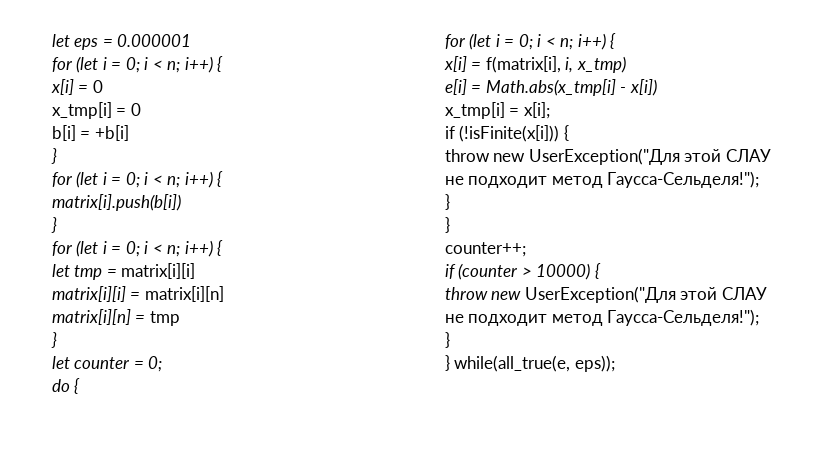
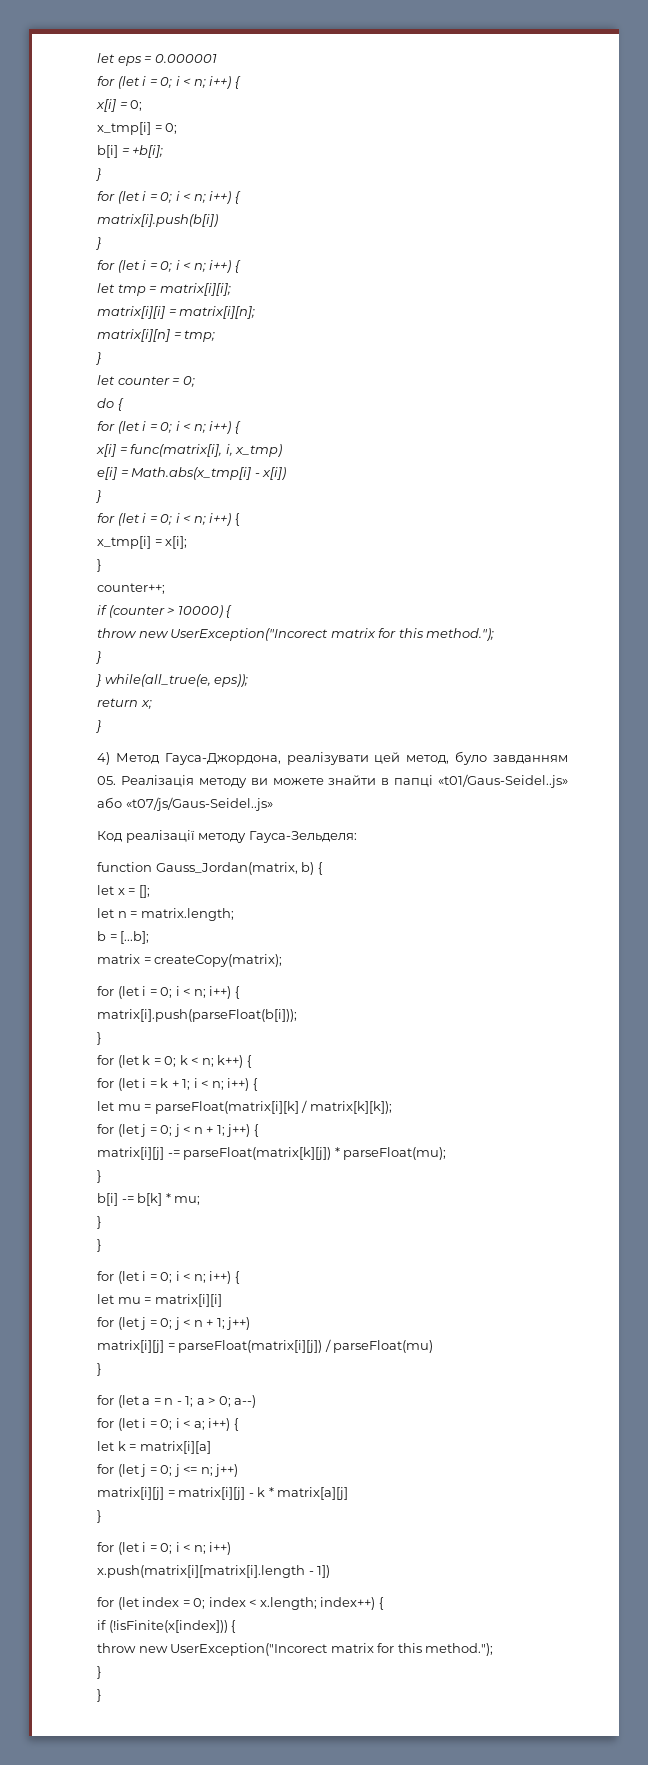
[92,80,103,93] [52,102,141,119] 0 // x_tmp[i] = 0 -> [130,100,143,111] [97,122,178,135] 0; // x_tmp[i] = 0;
[94,125,129,141] +b[i] -> [132,145,164,158] +b[i];
[121,263,196,279] matrix[i][i] -> [159,283,231,296] matrix[i][i];
[144,286,224,302] matrix[i][n] -> [179,306,256,319] matrix[i][n];
[149,311,180,326] tmp -> [184,330,216,342] tmp;
[485,56,561,73] f(matrix[i], -> [130,444,223,457] func(matrix[i],
[445,102,550,119] [445,125,569,142] [445,148,771,165] [445,171,760,188] [445,194,450,210] x_tmp[i] = x[i]; // if (!isFinite(x[i])) { // throw new UserException("Для этой СЛАУ не подходит метод Гаусса-Сельделя!"); // } -> [96,490,101,503] [97,513,240,526] [97,536,188,549] } // for (let i = 0; i < n; i++) { // x_tmp[i] = x[i];
[524,286,767,303] [445,309,760,326] [445,332,450,348] [445,355,615,372] UserException("Для этой СЛАУ не подходит метод Гаусса-Сельделя!"); // } // } while(all_true(e, eps)); -> [170,628,495,641] [96,651,101,664] [96,674,249,687] [97,698,152,709] [96,720,101,733] [97,751,568,765] [97,774,568,788] [97,797,273,811] [97,830,357,843] [97,862,323,875] [97,885,150,898] [97,908,234,921] [97,931,150,944] [97,954,283,967] [97,986,240,999] [97,1009,297,1022] [97,1032,101,1045] [97,1055,252,1068] [97,1078,258,1091] [97,1100,392,1114] [97,1124,259,1137] [97,1147,447,1160] [97,1170,101,1183] [97,1193,201,1206] [97,1216,101,1229] [97,1239,101,1252] [97,1271,240,1284] [97,1294,222,1307] [97,1317,251,1330] [97,1339,434,1353] [97,1363,101,1376] [97,1395,257,1408] [97,1418,239,1431] [97,1441,211,1454] [97,1464,239,1477] [97,1487,349,1500] [97,1510,101,1523] [97,1542,232,1555] [97,1565,331,1578] [97,1597,384,1610] [97,1620,237,1633] [97,1643,494,1656] [97,1666,101,1679] [97,1689,101,1702] UserException("Incorect matrix for this method."); // } // } while(all_true(e, eps)); // return x; // } // 4) Метод Гауса-Джордона, реалізувати цей метод, було завданням 05. Реалізація методу ви можете знайти в папці «t01/Gaus-Seidel..js» або «t07/js/Gaus-Seidel..js» // Код реалізації методу Гауса-Зельделя: // function Gauss_Jordan(matrix, b) { // let x = []; // let n = matrix.length; // b = [...b]; // matrix = createCopy(matrix); // for (let i = 0; i < n; i++) { // matrix[i].push(parseFloat(b[i])); // } // for (let k = 0; k < n; k++) { // for (let i = k + 1; i < n; i++) { // let mu = parseFloat(matrix[i][k] / matrix[k][k]); // for (let j = 0; j < n + 1; j++) { // matrix[i][j] -= parseFloat(matrix[k][j]) * parseFloat(mu); // } // b[i] -= b[k] * mu; // } // } // for (let i = 0; i < n; i++) { // let mu = matrix[i][i] // for (let j = 0; j < n + 1; j++) // matrix[i][j] = parseFloat(matrix[i][j]) / parseFloat(mu) // } // for (let a = n - 1; a > 0; a--) // for (let i = 0; i < a; i++) { // let k = matrix[i][a] // for (let j = 0; j <= n; j++) // matrix[i][j] = matrix[i][j] - k * matrix[a][j] // } // for (let i = 0; i < n; i++) // x.push(matrix[i][matrix[i].length - 1]) // for (let index = 0; index < x.length; index++) { // if (!isFinite(x[index])) { // throw new UserException("Incorect matrix for this method."); // } // }

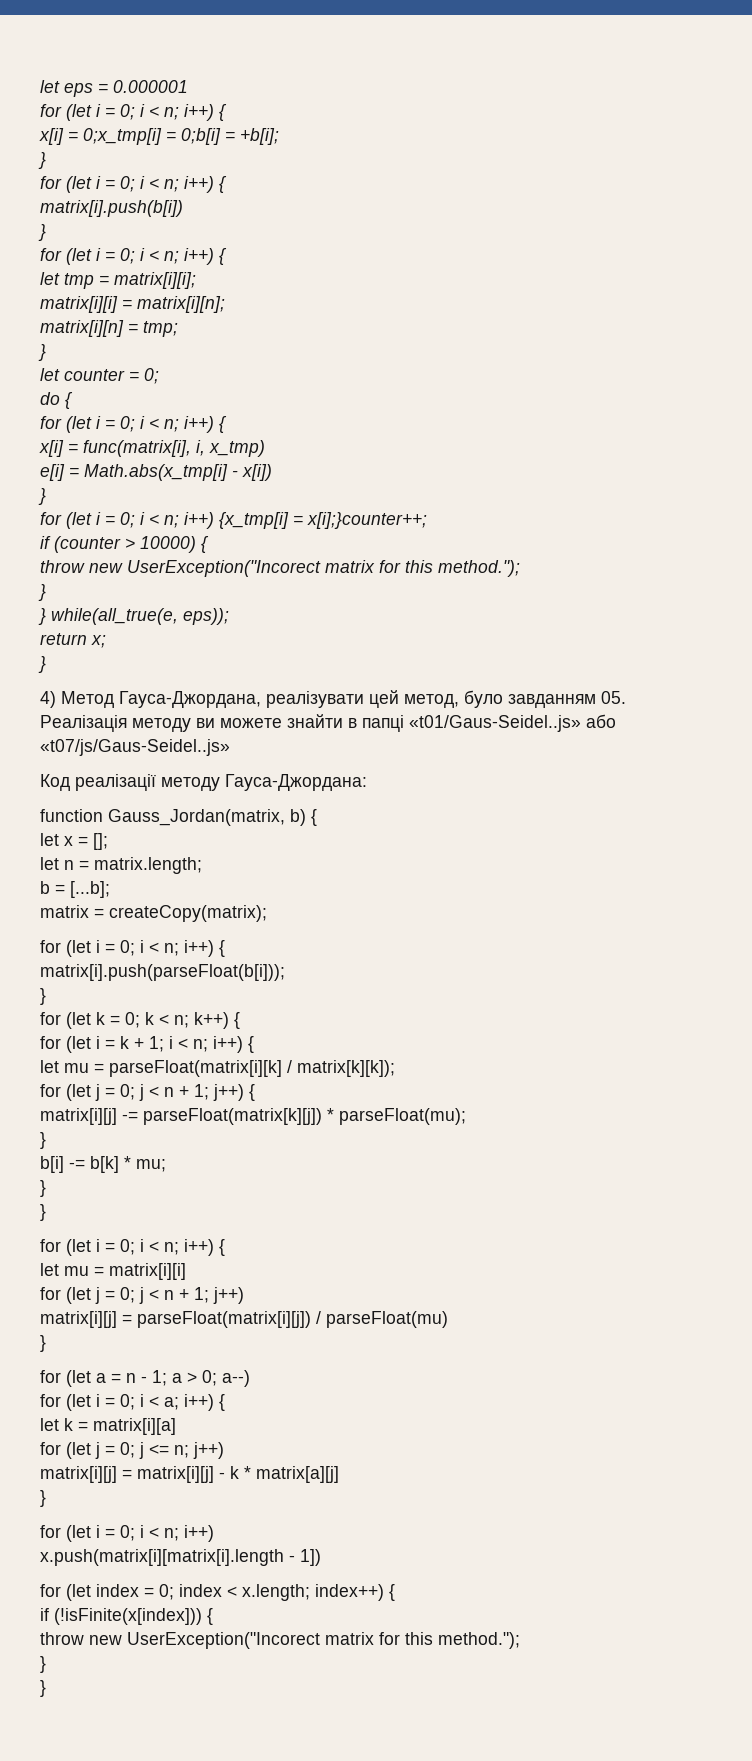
[130,100,143,111] [97,122,178,135] [97,145,118,158] 0; // x_tmp[i] = 0; // b[i] -> [83,128,221,145] 0;x_tmp[i] = 0;b[i]
[234,513,240,526] [97,536,188,549] [97,559,101,572] [97,583,165,594] { // x_tmp[i] = x[i]; // } // counter++; -> [219,512,427,529] {x_tmp[i] = x[i];}counter++;
[164,753,281,765] Гауса-Джордона, -> [119,691,261,708] Гауса-Джордана,
[248,831,357,843] Гауса-Зельделя: -> [225,774,367,791] Гауса-Джордана:

